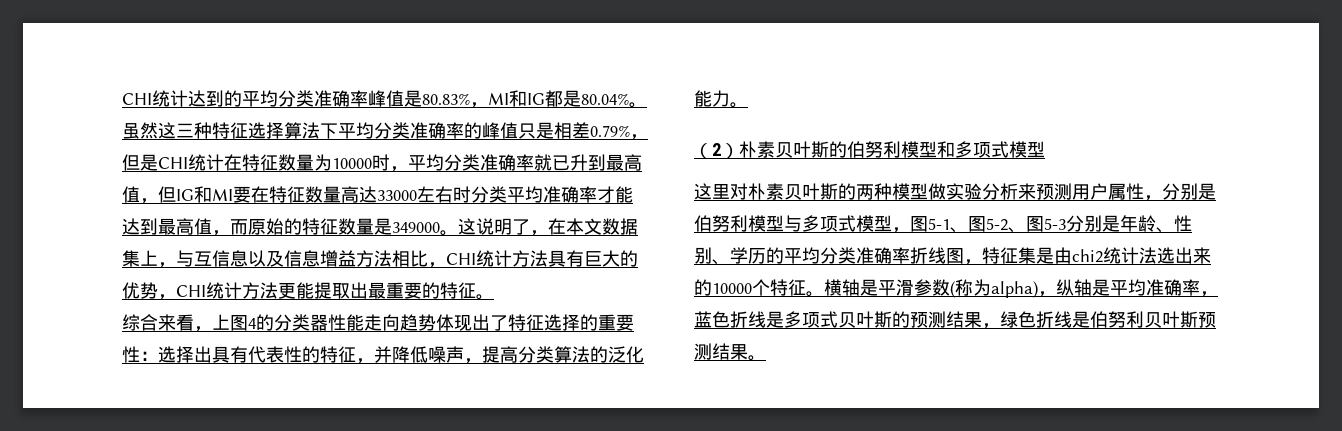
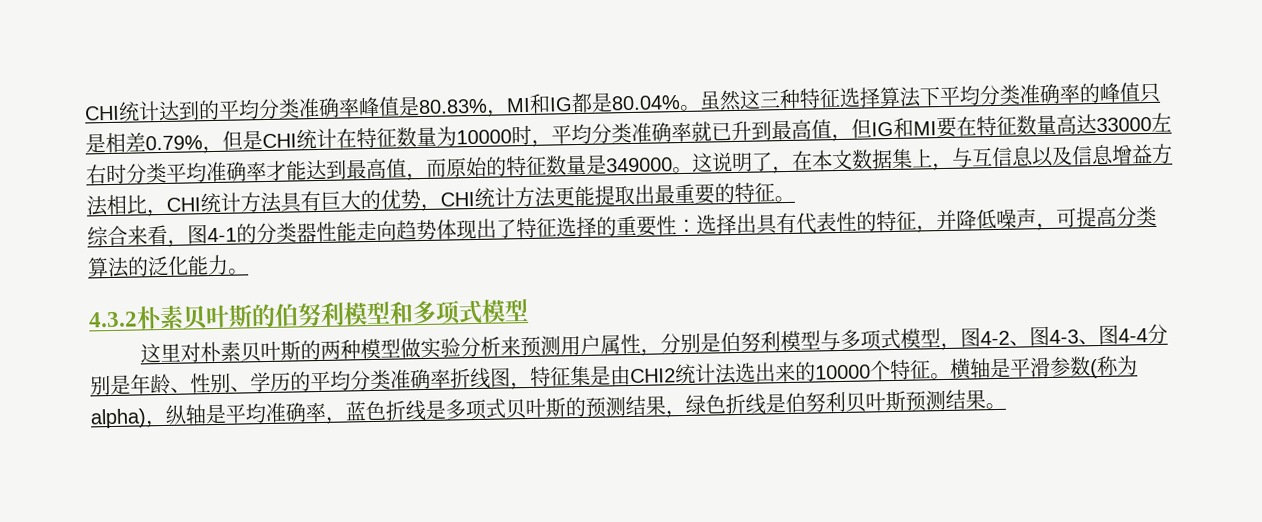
[212,314,256,331] 上图4 -> [187,224,237,245] 图4-1
(482, 361) none -> [1056,207,1077,228] 可
[694,143,739,159] （2） -> [88,311,138,328] 4.3.2
[928,216,1066,233] 5-1、图5-2、图5-3 -> [980,324,1149,347] 4-2、图4-3、图4-4
[1072,249,1103,263] chi2 -> [630,368,676,384] CHI2

